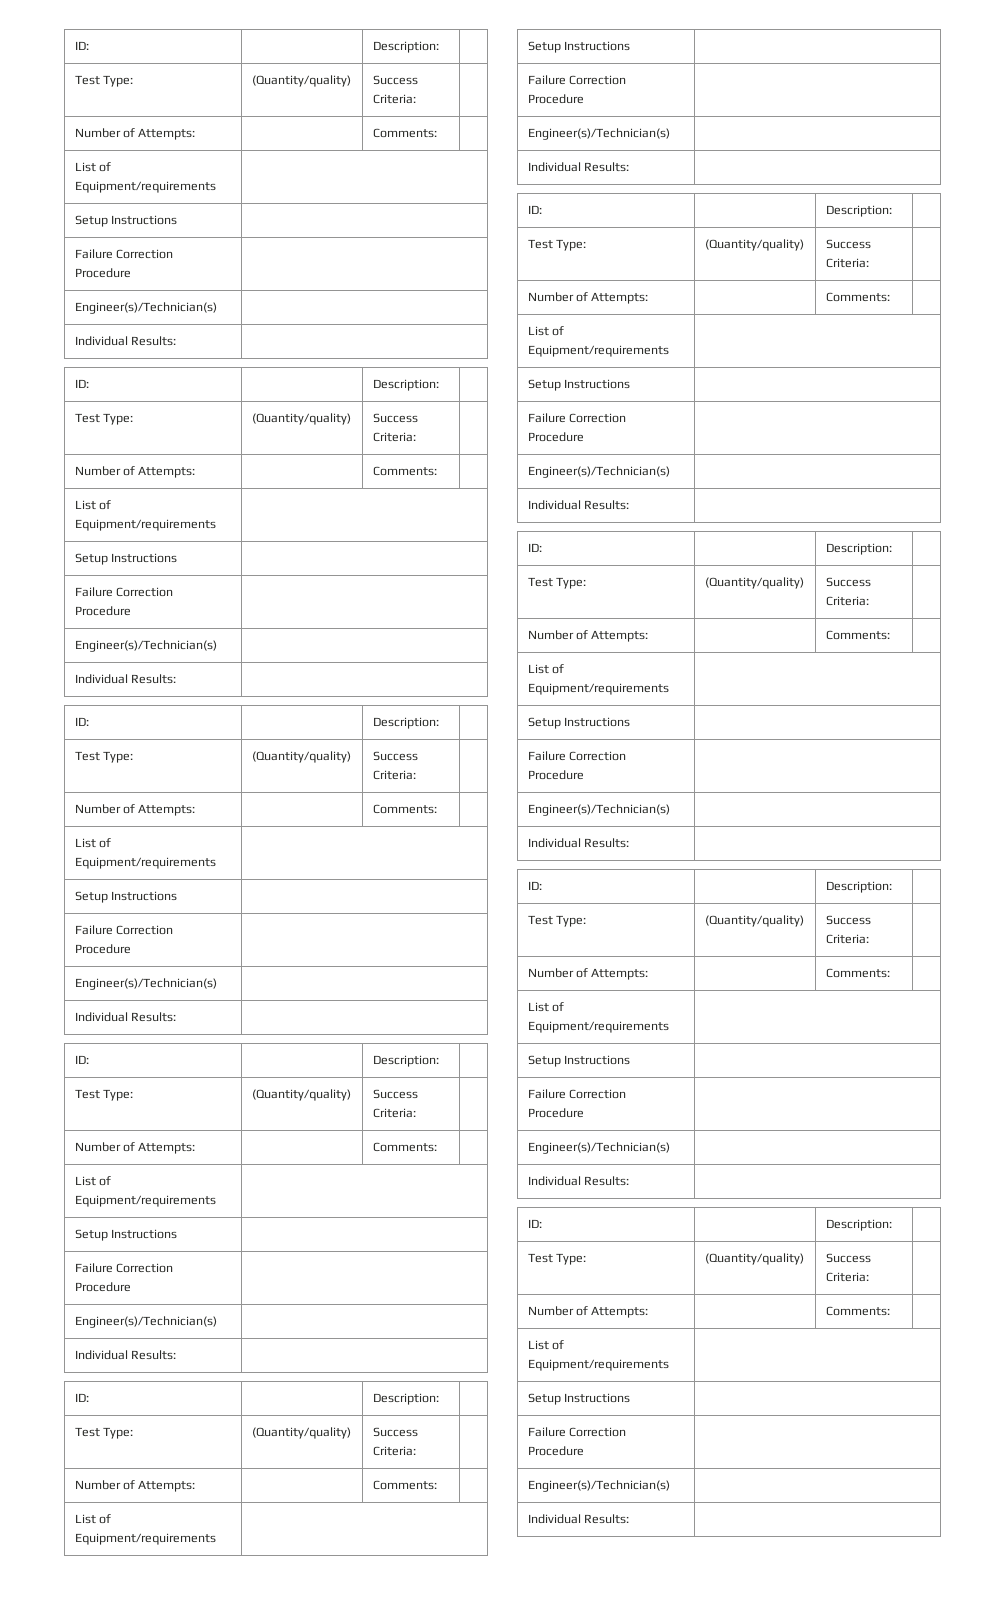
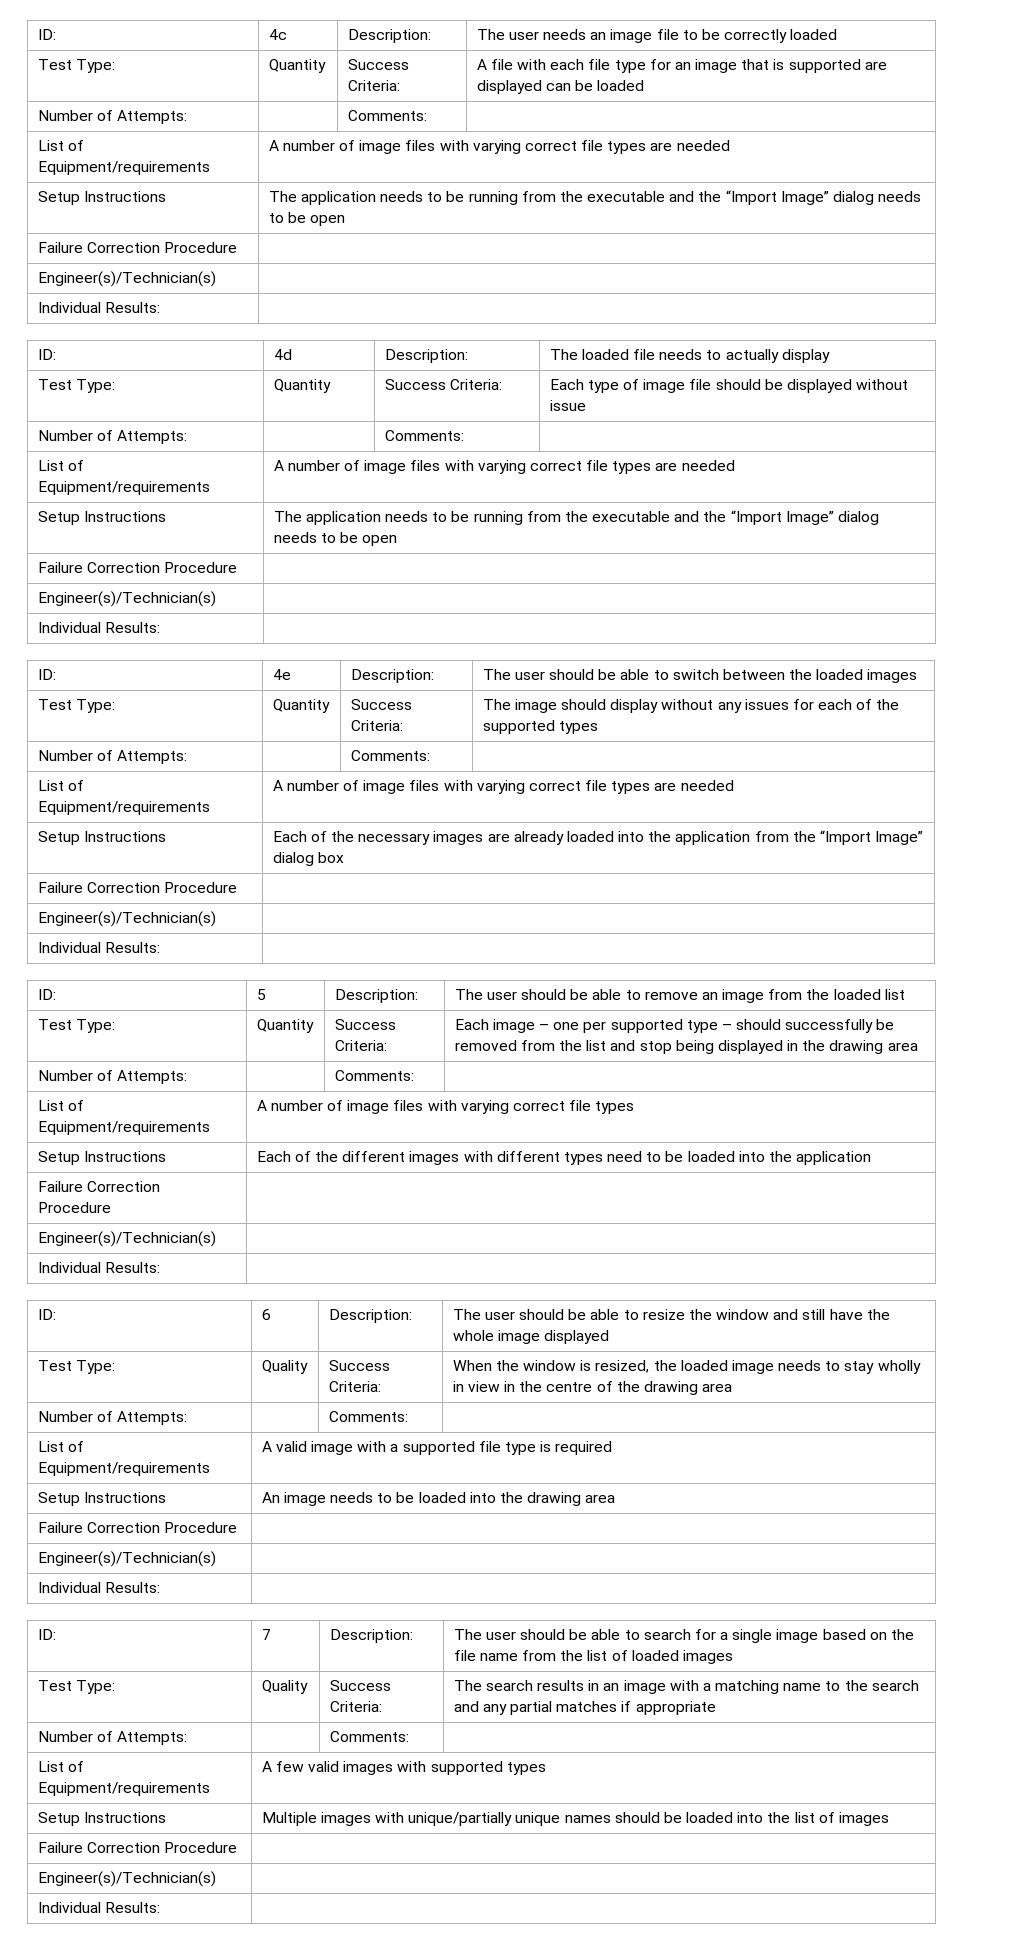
[74,41,89,50] [372,41,439,53] [74,75,134,87] [251,75,351,87] [372,75,418,85] [372,94,416,104] [74,128,196,140] [372,128,437,138] [74,162,112,172] [74,181,216,193] [74,215,178,227] [74,249,174,259] [74,268,131,278] [74,302,217,314] [74,336,177,346] [74,379,89,388] [372,379,439,391] [74,413,134,425] [251,413,351,425] [372,413,418,423] [372,432,416,442] [74,466,196,478] [372,466,437,476] [74,500,112,510] [74,519,216,531] [74,553,178,565] [74,587,174,597] [74,606,131,616] [74,640,217,652] [74,674,177,684] [74,717,89,726] [372,717,439,729] [74,751,134,763] [251,751,351,763] [372,751,418,761] [372,770,416,780] [74,804,196,816] [372,804,437,814] [74,838,112,848] [74,857,216,869] [74,891,178,903] [74,925,174,935] [74,944,131,954] [74,978,217,990] [74,1012,177,1022] [74,1055,89,1064] [372,1055,439,1067] [74,1089,134,1101] [251,1089,351,1101] [372,1089,418,1099] [372,1108,416,1118] [74,1142,196,1154] [372,1142,437,1152] [74,1176,112,1186] [74,1195,216,1207] [74,1229,178,1241] [74,1263,174,1273] [74,1282,131,1292] [74,1316,217,1328] [74,1350,177,1360] [74,1393,89,1402] [372,1393,439,1405] [74,1427,134,1439] [251,1427,351,1439] [372,1427,418,1437] [372,1446,416,1456] [74,1480,196,1492] [372,1480,437,1490] [74,1514,112,1524] [74,1533,216,1545] [527,41,631,53] [527,75,627,85] [527,94,584,104] [527,128,670,140] [527,162,630,172] [527,205,542,214] [825,205,892,217] [527,239,587,251] [704,239,804,251] [825,239,871,249] [825,258,869,268] [527,292,649,304] [825,292,890,302] [527,326,565,336] [527,345,669,357] [527,379,631,391] [527,413,627,423] [527,432,584,442] [527,466,670,478] [527,500,630,510] [527,543,542,552] [825,543,892,555] [527,577,587,589] [704,577,804,589] [825,577,871,587] [825,596,869,606] [527,630,649,642] [825,630,890,640] [527,664,565,674] [527,683,669,695] [527,717,631,729] [527,751,627,761] [527,770,584,780] [527,804,670,816] [527,838,630,848] [527,881,542,890] [825,881,892,893] [527,915,587,927] [704,915,804,927] [825,915,871,925] [825,934,869,944] [527,968,649,980] [825,968,890,978] [527,1002,565,1012] [527,1021,669,1033] [527,1055,631,1067] [527,1089,627,1099] [527,1108,584,1118] [527,1142,670,1154] [527,1176,630,1186] [527,1219,542,1228] [825,1219,892,1231] [527,1253,587,1265] [704,1253,804,1265] [825,1253,871,1263] [825,1272,869,1282] [527,1306,649,1318] [825,1306,890,1316] [527,1340,565,1350] [527,1359,669,1371] [527,1393,631,1405] [527,1427,627,1437] [527,1446,584,1456] [527,1480,670,1492] [527,1514,630,1524] ID: | | Description: | // Test Type: | (Quantity/quality) | Success Criteria: | // Number of Attempts: | | Comments: | // List of Equipment/requirements | // Setup Instructions | // Failure Correction Procedure | // Engineer(s)/Technician(s) | // Individual Results: | // ID: | | Description: | // Test Type: | (Quantity/quality) | Success Criteria: | // Number of Attempts: | | Comments: | // List of Equipment/requirements | // Setup Instructions | // Failure Correction Procedure | // Engineer(s)/Technician(s) | // Individual Results: | // ID: | | Description: | // Test Type: | (Quantity/quality) | Success Criteria: | // Number of Attempts: | | Comments: | // List of Equipment/requirements | // Setup Instructions | // Failure Correction Procedure | // Engineer(s)/Technician(s) | // Individual Results: | // ID: | | Description: | // Test Type: | (Quantity/quality) | Success Criteria: | // Number of Attempts: | | Comments: | // List of Equipment/requirements | // Setup Instructions | // Failure Correction Procedure | // Engineer(s)/Technician(s) | // Individual Results: | // ID: | | Description: | // Test Type: | (Quantity/quality) | Success Criteria: | // Number of Attempts: | | Comments: | // List of Equipment/requirements | // Setup Instructions | // Failure Correction Procedure | // Engineer(s)/Technician(s) | // Individual Results: | // ID: | | Description: | // Test Type: | (Quantity/quality) | Success Criteria: | // Number of Attempts: | | Comments: | // List of Equipment/requirements | // Setup Instructions | // Failure Correction Procedure | // Engineer(s)/Technician(s) | // Individual Results: | // ID: | | Description: | // Test Type: | (Quantity/quality) | Success Criteria: | // Number of Attempts: | | Comments: | // List of Equipment/requirements | // Setup Instructions | // Failure Correction Procedure | // Engineer(s)/Technician(s) | // Individual Results: | // ID: | | Description: | // Test Type: | (Quantity/quality) | Success Criteria: | // Number of Attempts: | | Comments: | // List of Equipment/requirements | // Setup Instructions | // Failure Correction Procedure | // Engineer(s)/Technician(s) | // Individual Results: | // ID: | | Description: | // Test Type: | (Quantity/quality) | Success Criteria: | // Number of Attempts: | | Comments: | // List of Equipment/requirements | // Setup Instructions | // Failure Correction Procedure | // Engineer(s)/Technician(s) | // Individual Results: | -> [37,29,56,40] [268,29,287,40] [347,29,431,43] [476,29,838,43] [37,59,115,73] [268,59,326,73] [347,59,409,70] [347,80,400,91] [476,59,887,73] [476,80,645,94] [37,110,187,124] [347,110,427,121] [37,140,84,151] [37,161,210,175] [268,140,730,154] [37,191,166,205] [268,190,922,205] [268,212,345,226] [37,242,237,253] [37,271,216,287] [37,302,160,313] [37,349,56,360] [273,349,292,360] [384,349,468,363] [549,349,830,363] [37,379,115,393] [273,379,331,393] [384,379,502,390] [549,379,909,393] [549,400,586,411] [37,430,187,444] [384,430,464,441] [37,460,84,471] [37,481,210,495] [273,460,735,474] [37,511,166,525] [273,510,880,525] [273,532,398,546] [37,562,237,573] [37,591,216,607] [37,622,160,633] [37,669,56,680] [272,669,291,680] [350,669,434,683] [482,669,918,683] [37,699,115,713] [272,699,330,713] [350,699,412,710] [350,720,403,731] [482,699,900,713] [482,720,598,734] [37,750,187,764] [350,750,430,761] [37,780,84,791] [37,801,210,815] [272,780,734,794] [37,831,166,845] [272,830,924,845] [272,852,344,866] [37,882,237,893] [37,911,216,927] [37,942,160,953] [37,989,56,1000] [256,989,266,1000] [334,989,418,1003] [454,989,905,1003] [37,1019,115,1033] [256,1019,314,1033] [334,1019,396,1030] [334,1040,387,1051] [454,1019,895,1033] [454,1040,918,1054] [37,1070,187,1084] [334,1070,414,1081] [37,1100,84,1111] [37,1121,210,1135] [256,1100,635,1114] [37,1151,166,1165] [256,1151,872,1165] [37,1181,160,1192] [37,1202,111,1213] [37,1231,216,1247] [37,1262,160,1273] [37,1309,56,1320] [261,1309,271,1320] [328,1309,412,1323] [452,1309,890,1320] [452,1330,609,1344] [37,1360,115,1374] [261,1360,308,1374] [328,1360,390,1371] [328,1381,381,1392] [452,1360,921,1374] [452,1381,733,1395] [37,1411,187,1425] [328,1411,408,1422] [37,1441,84,1452] [37,1462,210,1476] [261,1441,613,1455] [37,1492,166,1506] [261,1492,616,1506] [37,1522,237,1533] [37,1551,216,1567] [37,1582,160,1593] [37,1629,56,1640] [261,1629,271,1640] [329,1629,413,1643] [453,1629,915,1643] [453,1650,733,1664] [37,1680,115,1694] [261,1680,308,1694] [329,1680,391,1691] [329,1701,382,1712] [453,1680,919,1694] [453,1701,716,1715] [37,1731,187,1745] [329,1731,409,1742] [37,1761,84,1772] [37,1782,210,1796] [261,1761,546,1775] [37,1812,166,1826] [261,1812,890,1826] [37,1842,237,1853] [37,1871,216,1887] [37,1902,160,1913] ID: | 4c | Description: | The user needs an image file to be correctly loaded // Test Type: | Quantity | Success Criteria: | A file with each file type for an image that is supported are displayed can be loaded // Number of Attempts: | | Comments: | // List of Equipment/requirements | A number of image files with varying correct file types are needed // Setup Instructions | The application needs to be running from the executable and the “Import Image” dialog needs to be open // Failure Correction Procedure | // Engineer(s)/Technician(s) | // Individual Results: | // ID: | 4d | Description: | The loaded file needs to actually display // Test Type: | Quantity | Success Criteria: | Each type of image file should be displayed without issue // Number of Attempts: | | Comments: | // List of Equipment/requirements | A number of image files with varying correct file types are needed // Setup Instructions | The application needs to be running from the executable and the “Import Image” dialog needs to be open // Failure Correction Procedure | // Engineer(s)/Technician(s) | // Individual Results: | // ID: | 4e | Description: | The user should be able to switch between the loaded images // Test Type: | Quantity | Success Criteria: | The image should display without any issues for each of the supported types // Number of Attempts: | | Comments: | // List of Equipment/requirements | A number of image files with varying correct file types are needed // Setup Instructions | Each of the necessary images are already loaded into the application from the “Import Image” dialog box // Failure Correction Procedure | // Engineer(s)/Technician(s) | // Individual Results: | // ID: | 5 | Description: | The user should be able to remove an image from the loaded list // Test Type: | Quantity | Success Criteria: | Each image – one per supported type – should successfully be removed from the list and stop being displayed in the drawing area // Number of Attempts: | | Comments: | // List of Equipment/requirements | A number of image files with varying correct file types // Setup Instructions | Each of the different images with different types need to be loaded into the application // Failure Correction Procedure | // Engineer(s)/Technician(s) | // Individual Results: | // ID: | 6 | Description: | The user should be able to resize the window and still have the whole image displayed // Test Type: | Quality | Success Criteria: | When the window is resized, the loaded image needs to stay wholly in view in the centre of the drawing area // Number of Attempts: | | Comments: | // List of Equipment/requirements | A valid image with a supported file type is required // Setup Instructions | An image needs to be loaded into the drawing area // Failure Correction Procedure | // Engineer(s)/Technician(s) | // Individual Results: | // ID: | 7 | Description: | The user should be able to search for a single image based on the file name from the list of loaded images // Test Type: | Quality | Success Criteria: | The search results in an image with a matching name to the search and any partial matches if appropriate // Number of Attempts: | | Comments: | // List of Equipment/requirements | A few valid images with supported types // Setup Instructions | Multiple images with unique/partially unique names should be loaded into the list of images // Failure Correction Procedure | // Engineer(s)/Technician(s) | // Individual Results: |

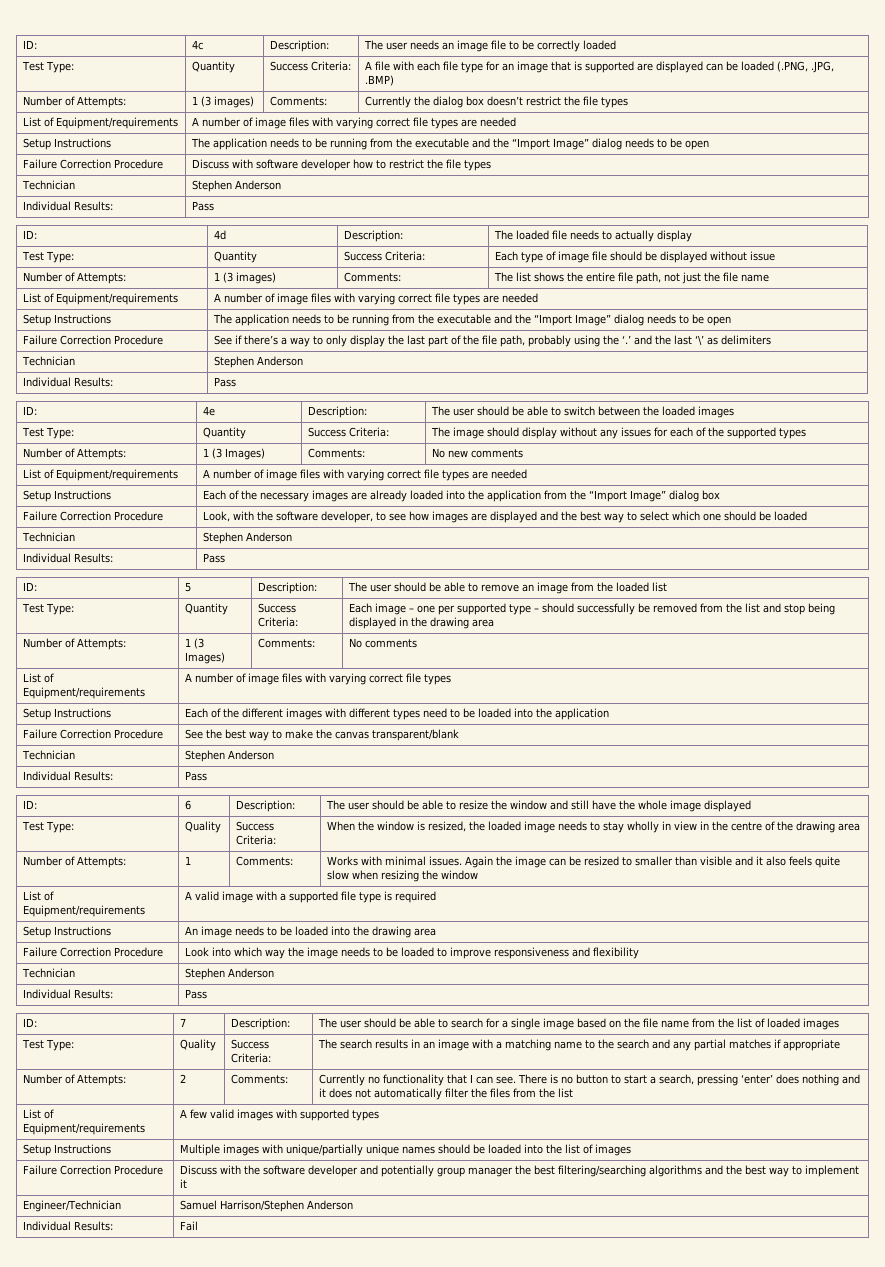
[37,110,187,124] [347,110,427,121] // Number of Attempts: | | Comments: | -> [776,61,834,73] [364,75,394,86] [22,96,126,108] [191,96,254,108] [269,96,327,106] [364,96,628,108] (.PNG, .JPG, .BMP) // Number of Attempts: | 1 (3 images) | Comments: | Currently the dialog box doesn’t restrict the file types
[37,271,216,287] [37,302,160,313] // Engineer(s)/Technician(s) | // Individual Results: | -> [191,159,491,171] [21,180,75,190] [191,180,281,192] [22,201,113,211] [191,201,214,211] Discuss with software developer how to restrict the file types // Technician | Stephen Anderson // Individual Results: | Pass
[384,430,464,441] | Comments: | -> [213,272,276,284] [343,272,401,282] [493,272,769,284] 1 (3 images) | Comments: | The list shows the entire file path, not just the file name
[37,591,216,607] [37,622,160,633] // Engineer(s)/Technician(s) | // Individual Results: | -> [213,335,771,347] [21,356,75,366] [213,356,303,368] [22,377,113,387] [213,377,236,387] See if there’s a way to only display the last part of the file path, probably using the ‘.’ and the last ‘\’ as delimiters // Technician | Stephen Anderson // Individual Results: | Pass
[350,750,430,761] | Comments: | -> [202,448,265,460] [307,448,365,458] [431,448,523,458] 1 (3 Images) | Comments: | No new comments
[37,911,216,927] [37,942,160,953] // Engineer(s)/Technician(s) | // Individual Results: | -> [202,511,807,523] [21,532,75,542] [202,532,292,544] [22,553,113,563] [202,553,225,563] Look, with the software developer, to see how images are displayed and the best way to select which one should be loaded // Technician | Stephen Anderson // Individual Results: | Pass
[334,1070,414,1081] | Comments: | -> [184,638,204,649] [184,652,225,664] [257,638,315,648] [348,638,417,648] 1 (3 Images) | Comments: | No comments
[37,1231,216,1247] [37,1262,160,1273] // Engineer(s)/Technician(s) | // Individual Results: | -> [184,729,459,741] [21,750,75,760] [184,750,274,762] [22,771,113,781] [184,771,207,781] See the best way to make the canvas transparent/blank // Technician | Stephen Anderson // Individual Results: | Pass
[328,1411,408,1422] | Comments: | -> [184,856,191,865] [235,856,293,866] [326,856,840,868] [326,870,478,882] 1 | Comments: | Works with minimal issues. Again the image can be resized to smaller than visible and it also feels quite slow when resizing the window
[37,1551,216,1567] [37,1582,160,1593] // Engineer(s)/Technician(s) | // Individual Results: | -> [184,947,639,959] [21,968,75,978] [184,968,274,980] [22,989,113,999] [184,989,207,999] Look into which way the image needs to be loaded to improve responsiveness and flexibility // Technician | Stephen Anderson // Individual Results: | Pass
[329,1731,409,1742] | Comments: | -> [179,1074,186,1083] [230,1074,288,1084] [318,1074,860,1086] [318,1088,573,1100] 2 | Comments: | Currently no functionality that I can see. There is no button to start a search, pressing ‘enter’ does nothing and it does not automatically filter the files from the list
[37,1871,216,1887] [37,1902,160,1913] // Engineer(s)/Technician(s) | // Individual Results: | -> [179,1165,859,1177] [179,1179,187,1188] [22,1200,121,1212] [179,1200,353,1212] [22,1221,113,1231] [179,1221,198,1231] Discuss with the software developer and potentially group manager the best filtering/searching algorithms and the best way to implement it // Engineer/Technician | Samuel Harrison/Stephen Anderson // Individual Results: | Fail

